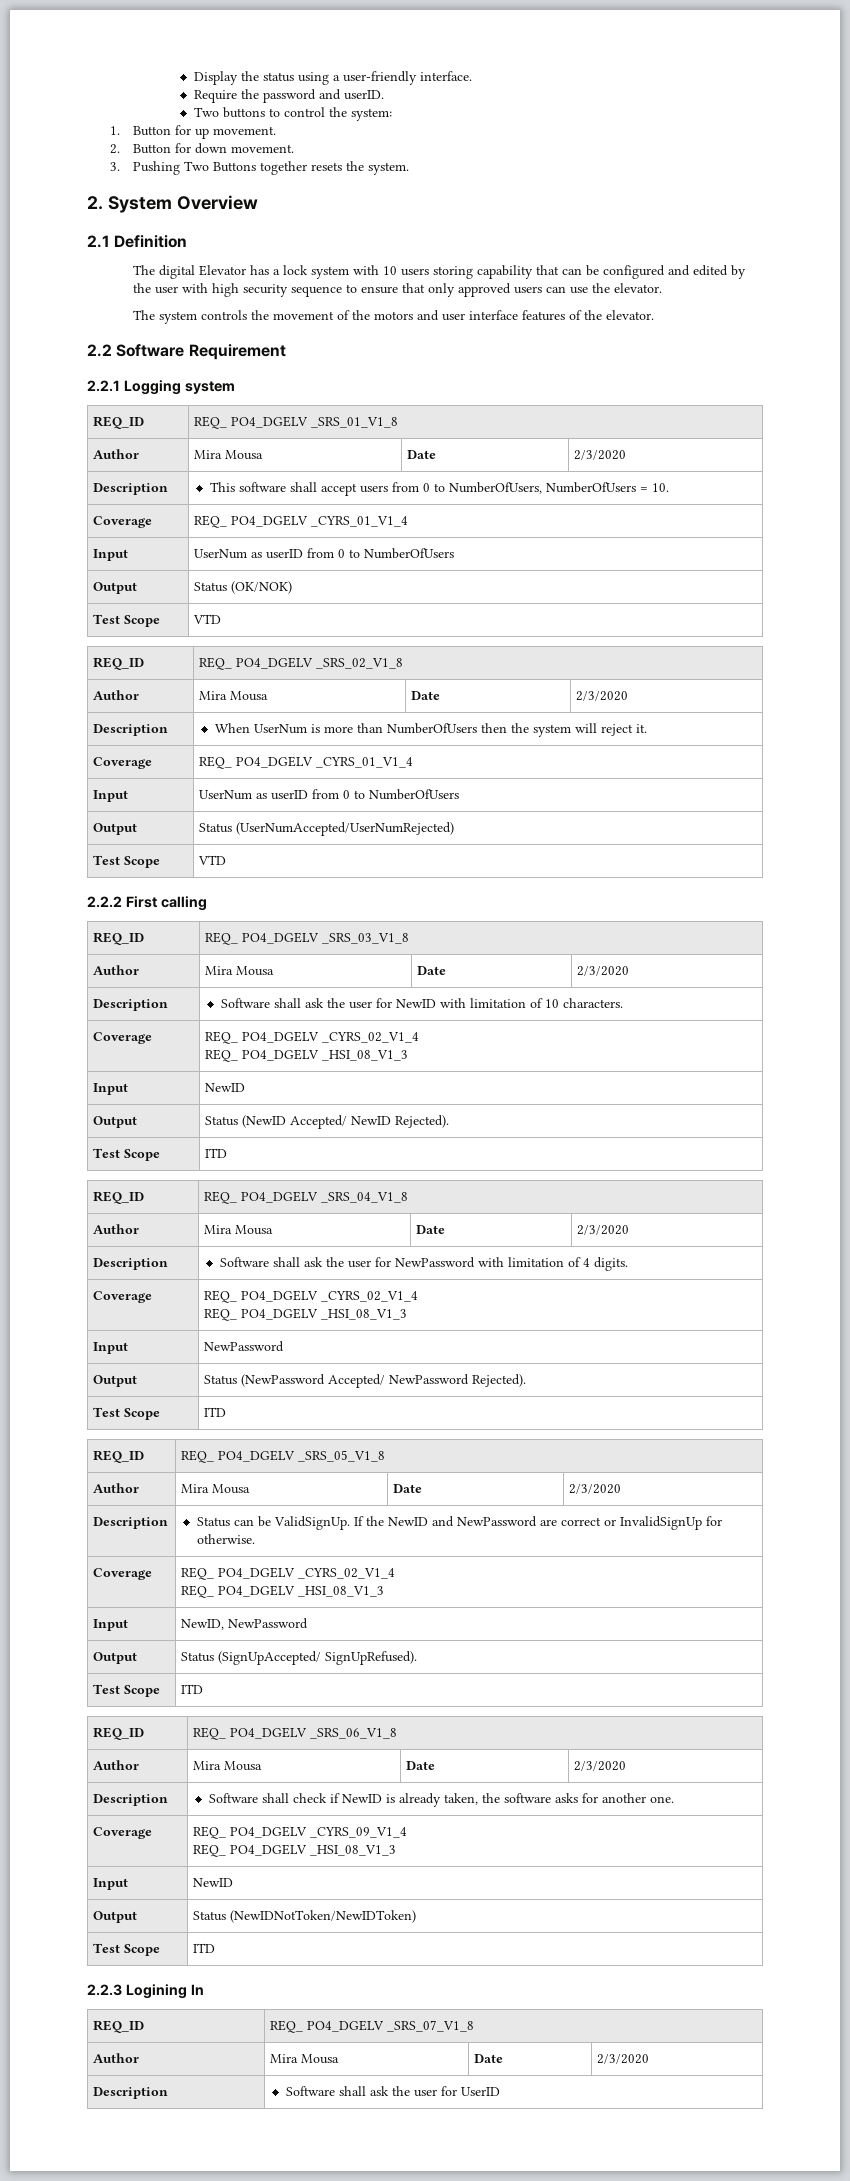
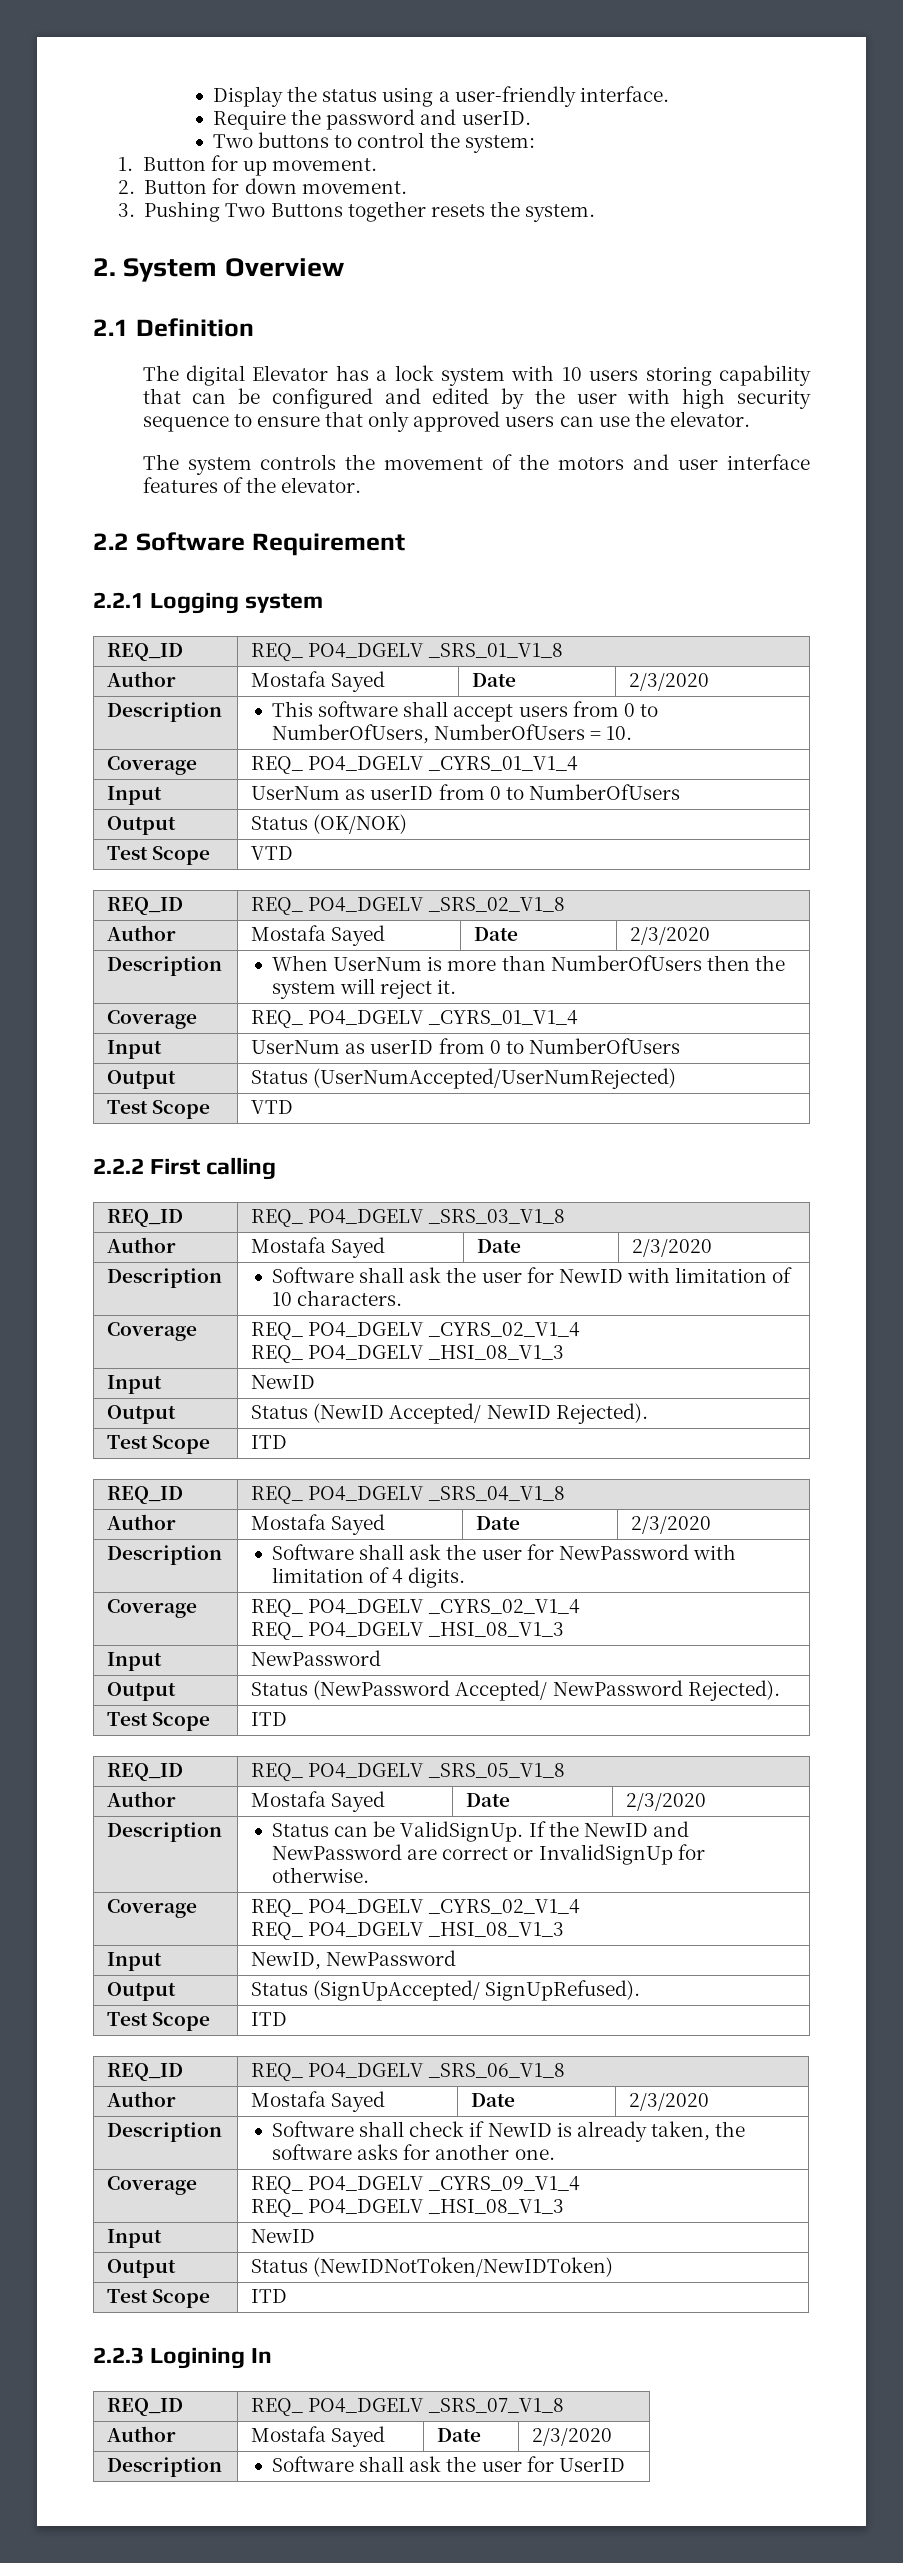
[194,450,264,460] Mira Mousa -> [251,671,386,692] Mostafa Sayed
[199,691,269,701] Mira Mousa -> [251,925,386,946] Mostafa Sayed
[205,966,275,976] Mira Mousa -> [251,1237,386,1258] Mostafa Sayed
[204,1225,274,1235] Mira Mousa -> [251,1514,386,1535] Mostafa Sayed
[181,1484,251,1494] Mira Mousa -> [251,1791,386,1812] Mostafa Sayed
[193,1761,263,1771] Mira Mousa -> [251,2091,386,2112] Mostafa Sayed
[270,2054,340,2064] Mira Mousa -> [251,2426,386,2447] Mostafa Sayed

